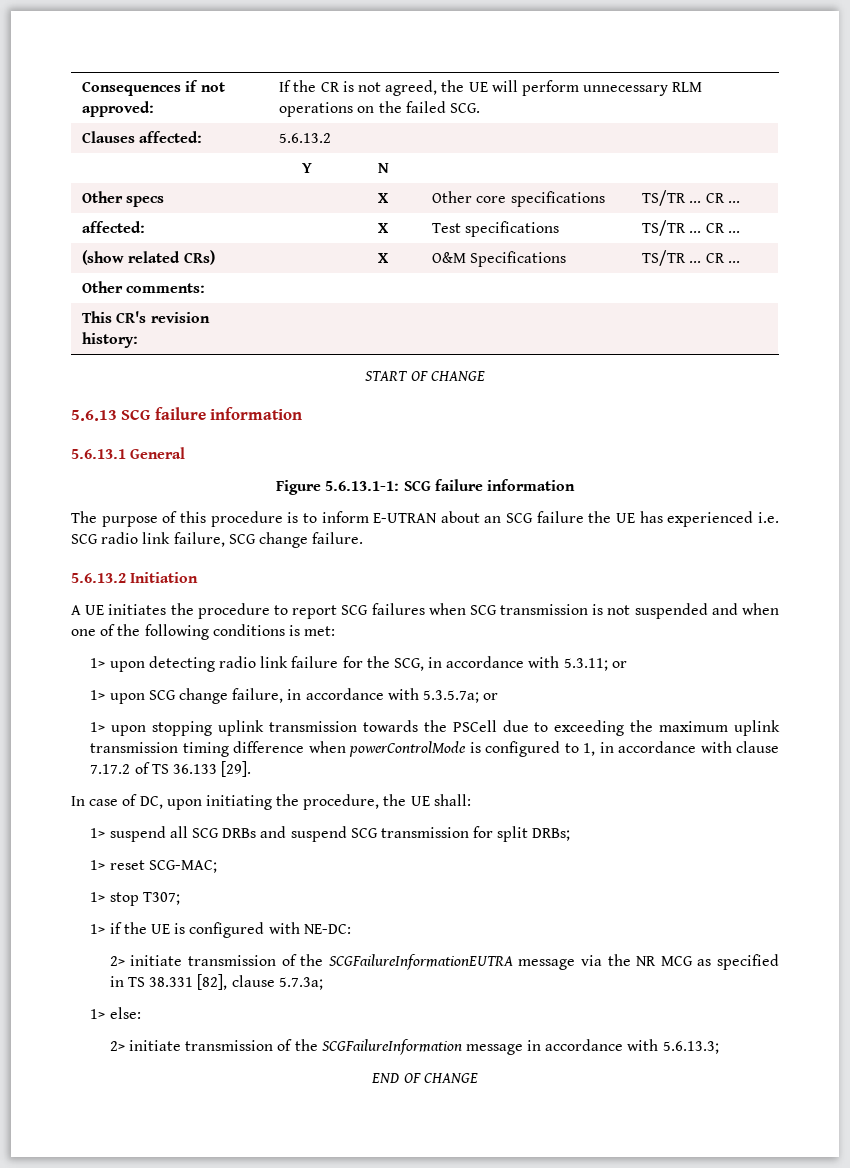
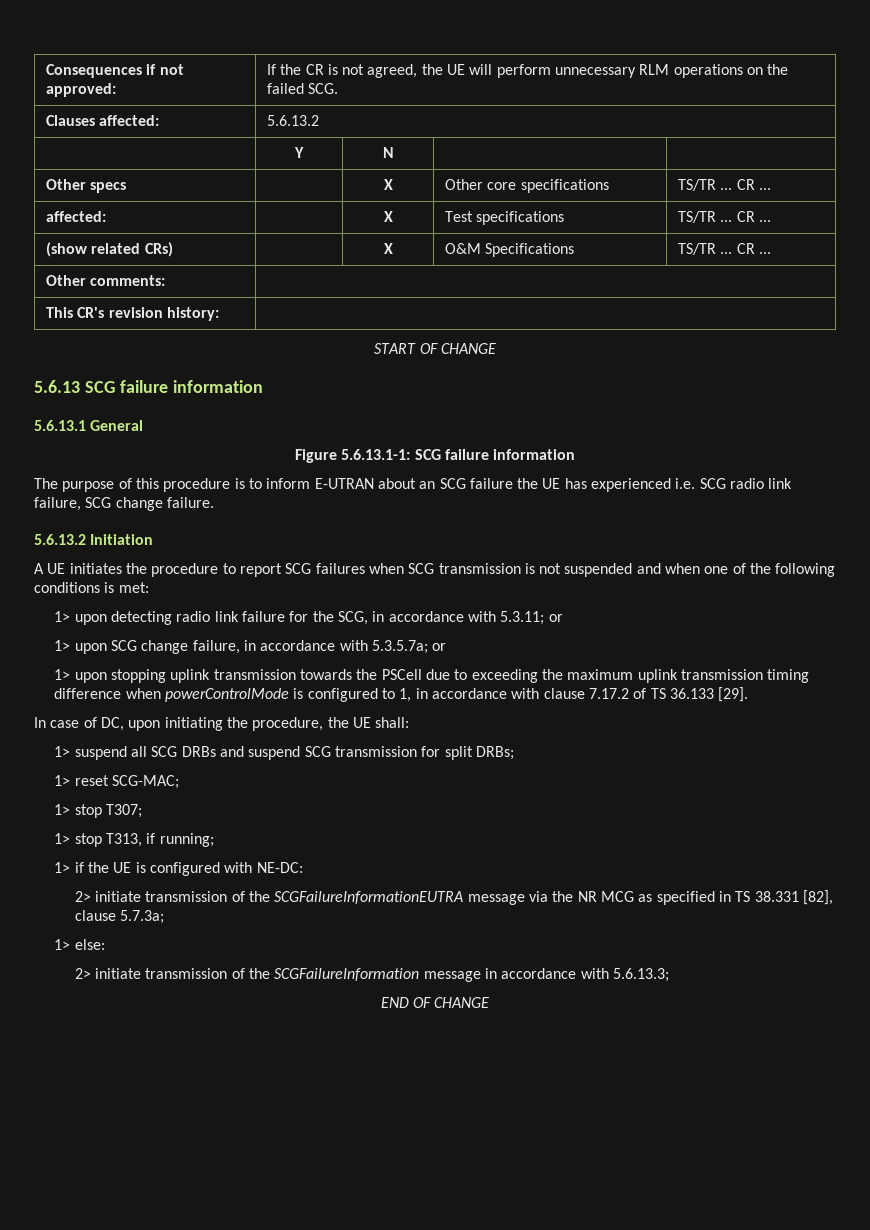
(180, 898) none -> [54,833,214,847] // 1> stop T313, if running;

